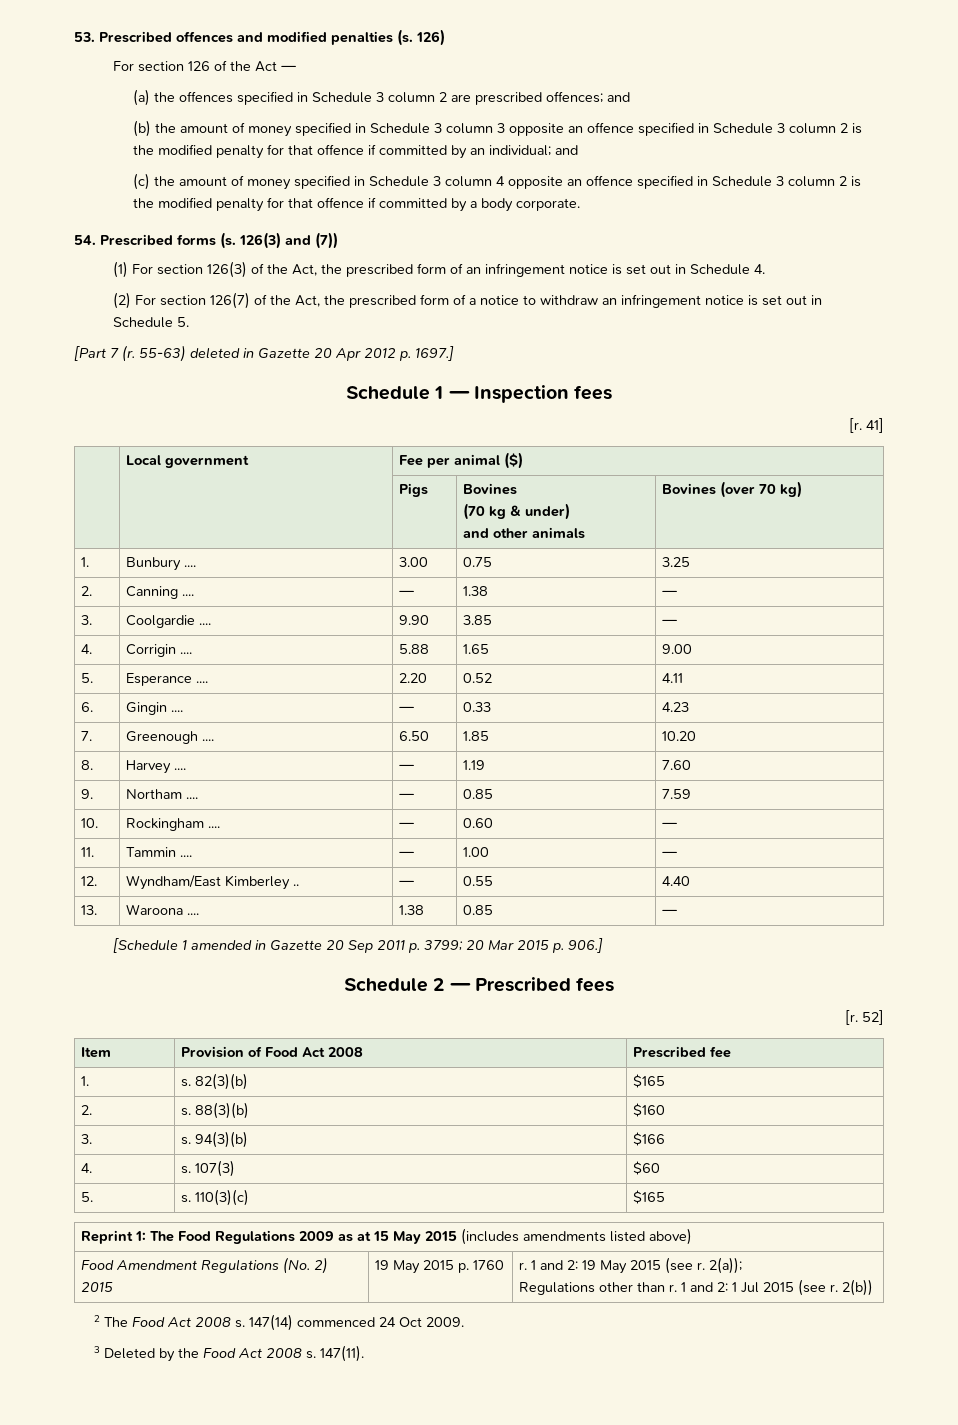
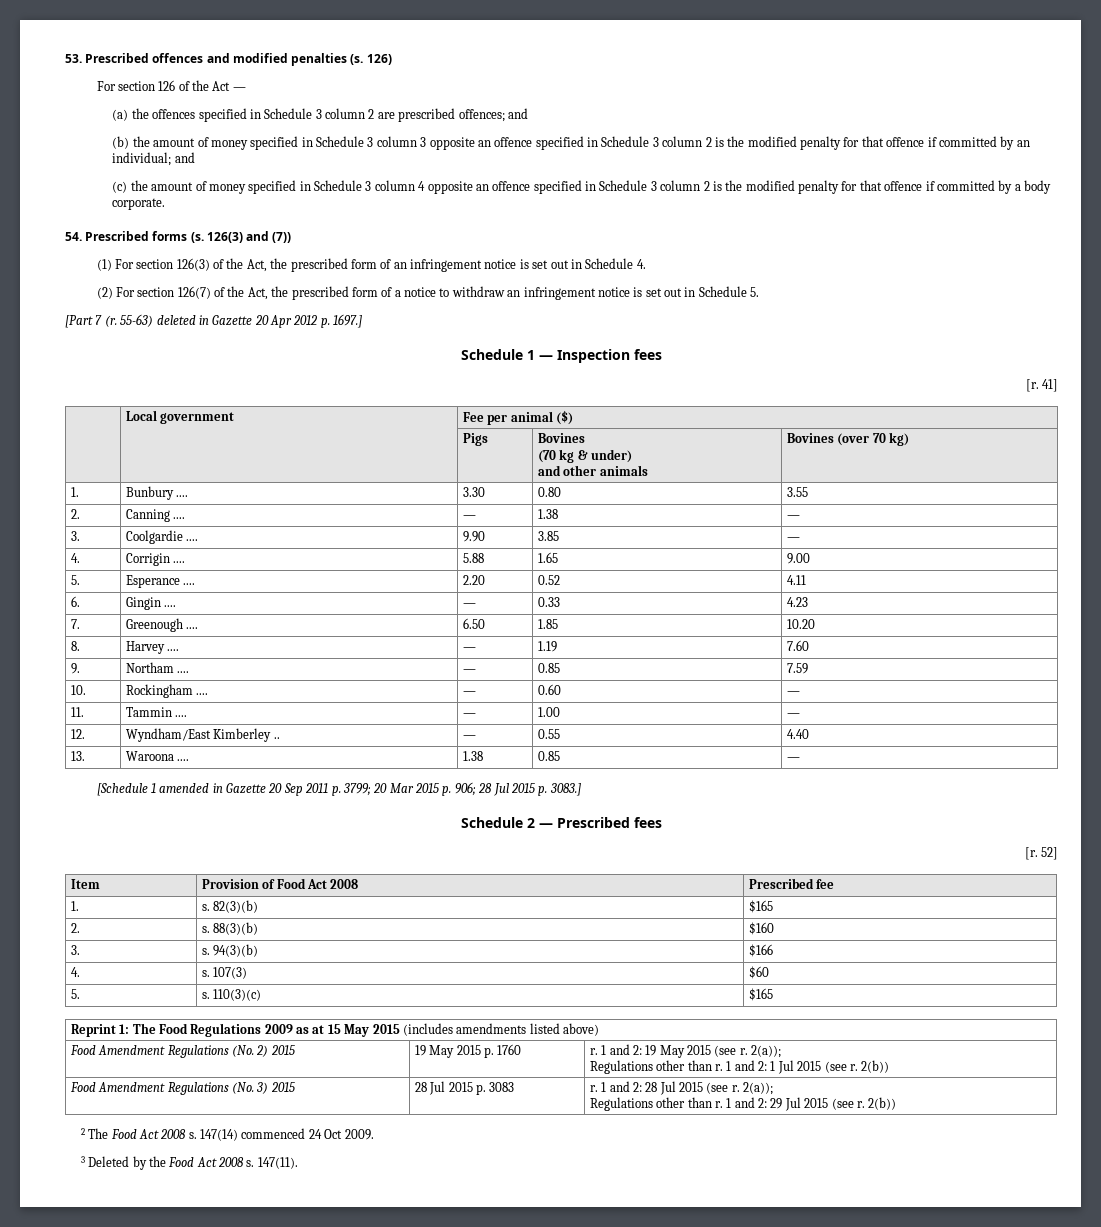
[398,557,428,567] [462,557,492,567] [661,557,690,567] 3.00 | 0.75 | 3.25 -> [462,487,485,497] [537,487,561,497] [786,487,808,497] 3.30 | 0.80 | 3.55
[568,938,604,953] 906.] -> [454,782,581,796] 906; 28 Jul 2015 p. 3083.]
(873, 1287) none -> [69,1082,295,1095] [414,1081,515,1095] [589,1081,774,1095] [589,1097,897,1111] // Food Amendment Regulations (No. 3) 2015 | 28 Jul 2015 p. 3083 | r. 1 and 2: 28 Jul 2015 (see r. 2(a)); // Regulations other than r. 1 and 2: 29 Jul 2015 (see r. 2(b))

